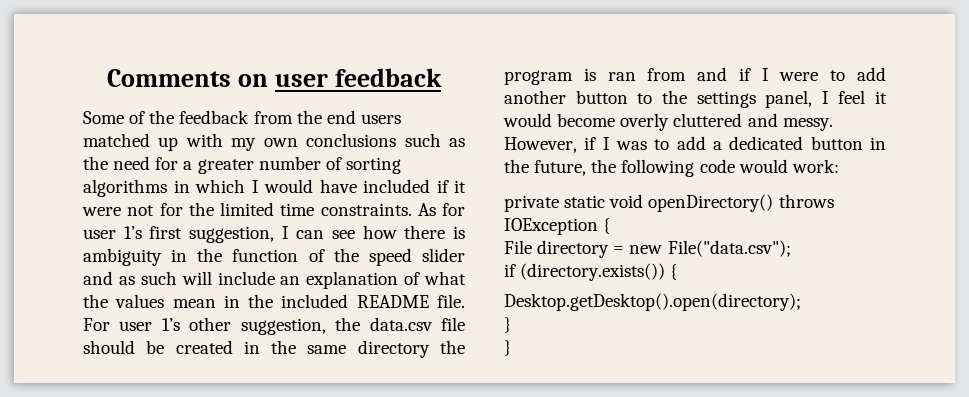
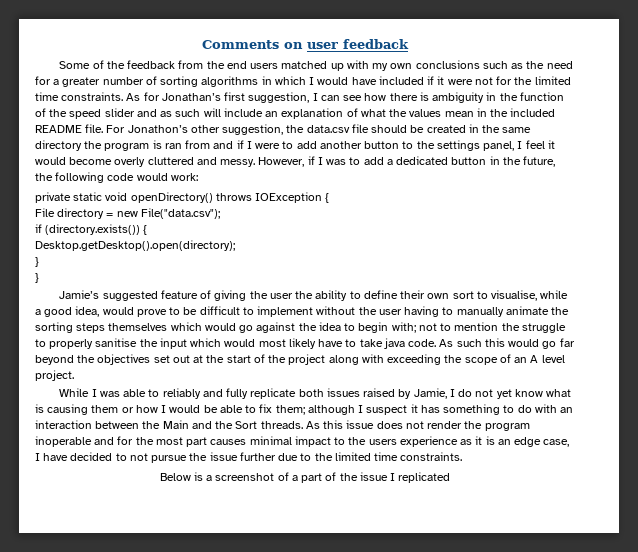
[83,226,142,239] user 1’s -> [161,93,221,101] Jonathan’s
[119,318,180,331] user 1’s -> [127,125,188,133] Jonathon’s
(511, 348) none -> [59,290,569,301] [35,306,570,317] [35,322,566,333] [35,338,575,349] [35,354,565,365] [35,370,74,381] [59,388,572,399] [35,404,574,415] [35,420,530,431] [35,436,570,447] [35,452,463,463] [159,472,451,483] // Jamie’s suggested feature of giving the user the ability to define their own sort to visualise, while a good idea, would prove to be difficult to implement without the user having to manually animate the sorting steps themselves which would go against the idea to begin with; not to mention the struggle to properly sanitise the input which would most likely have to take java code. As such this would go far beyond the objectives set out at the start of the project along with exceeding the scope of an A level project. // While I was able to reliably and fully replicate both issues raised by Jamie, I do not yet know what is causing them or how I would be able to fix them; although I suspect it has something to do with an interaction between the Main and the Sort threads. As this issue does not render the program inoperable and for the most part causes minimal impact to the users experience as it is an edge case, I have decided to not pursue the issue further due to the limited time constraints. // Below is a screenshot of a part of the issue I replicated

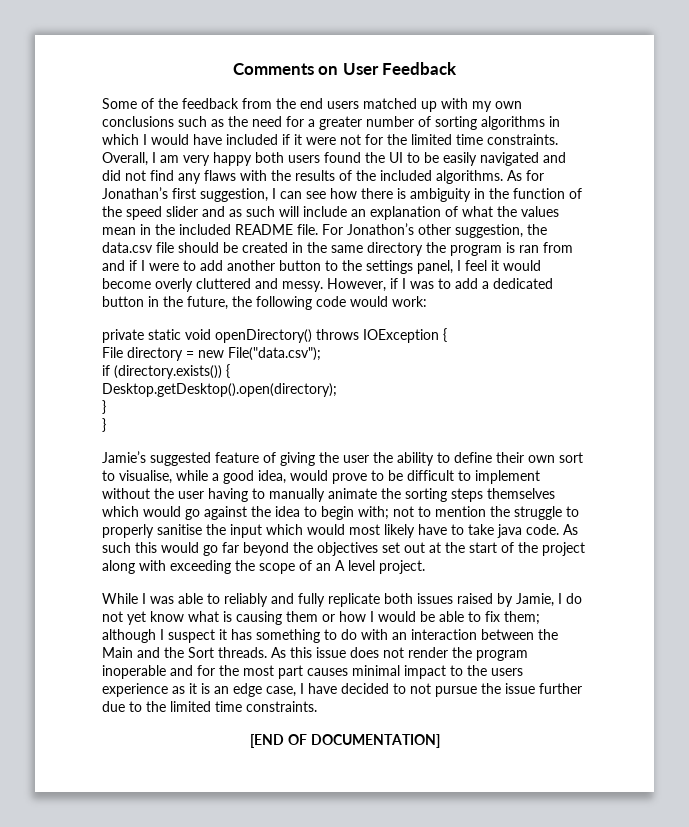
[307,39,409,49] user feedback -> [342,62,458,75] User Feedback
(124, 96) none -> [102,152,566,166] [102,170,503,184] Overall, I am very happy both users found the UI to be easily navigated and did not find any flaws with the results of the included algorithms.
[159,472,451,483] Below is a screenshot of a part of the issue I replicated -> [249,734,440,748] [END OF DOCUMENTATION]

